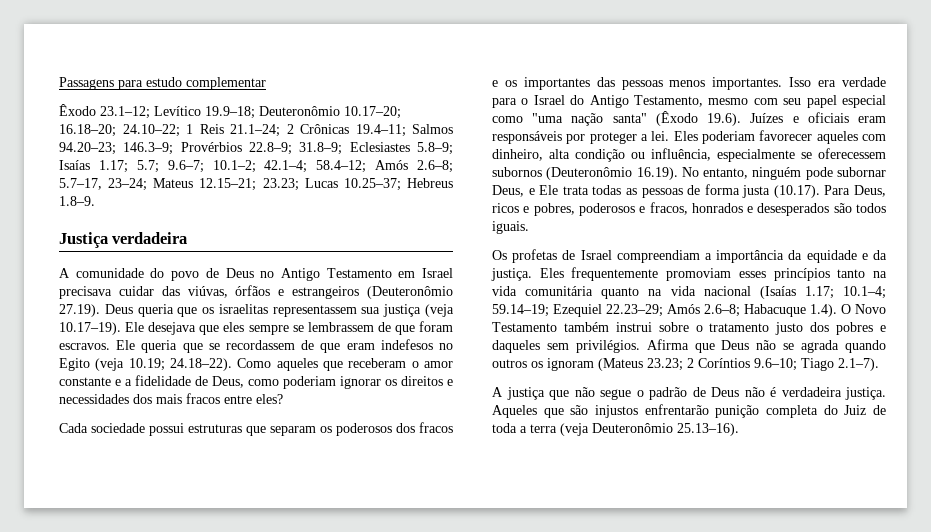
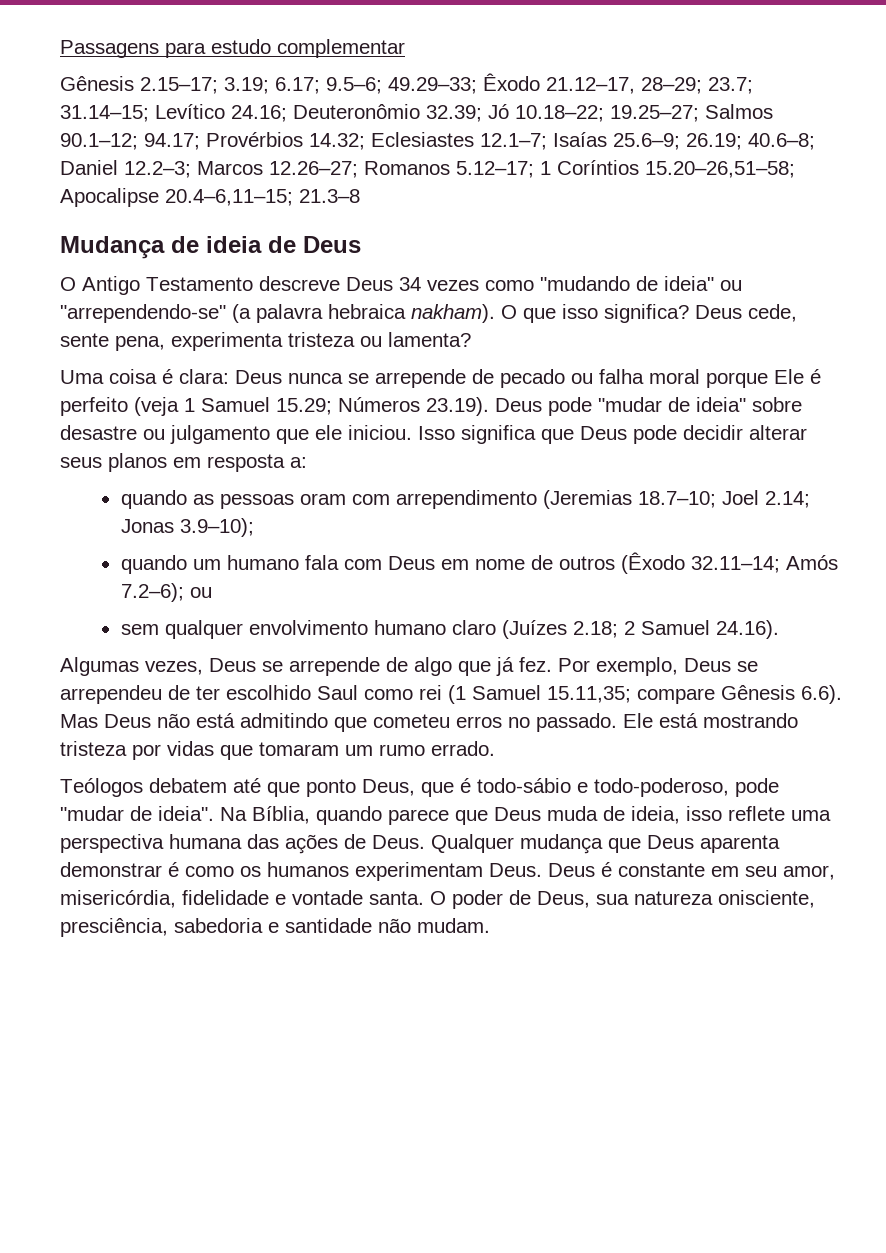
[59,104,401,119] [59,124,453,137] [59,142,453,155] [59,160,453,173] [59,178,453,191] [59,196,95,206] [59,232,188,248] [59,268,275,281] Êxodo 23.1–12; Levítico 19.9–18; Deuteronômio 10.17–20; 16.18–20; 24.10–22; 1 Reis 21.1–24; 2 Crônicas 19.4–11; Salmos 94.20–23; 146.3–9; Provérbios 22.8–9; 31.8–9; Eclesiastes 5.8–9; Isaías 1.17; 5.7; 9.6–7; 10.1–2; 42.1–4; 58.4–12; Amós 2.6–8; 5.7–17, 23–24; Mateus 12.15–21; 23.23; Lucas 10.25–37; Hebreus 1.8–9. // Justiça verdadeira // A comunidade do povo de Deus no -> [60,73,753,94] [60,104,773,122] [60,132,815,150] [60,160,795,178] [60,188,360,207] [60,236,361,259] [60,277,76,291] Gênesis 2.15–17; 3.19; 6.17; 9.5–6; 49.29–33; Êxodo 21.12–17, 28–29; 23.7; 31.14–15; Levítico 24.16; Deuteronômio 32.39; Jó 10.18–22; 19.25–27; Salmos 90.1–12; 94.17; Provérbios 14.32; Eclesiastes 12.1–7; Isaías 25.6–9; 26.19; 40.6–8; Daniel 12.2–3; Marcos 12.26–27; Romanos 5.12–17; 1 Coríntios 15.20–26,51–58; Apocalipse 20.4–6,11–15; 21.3–8 // Mudança de ideia de Deus // O
[398,268,453,278] [59,285,453,299] [59,304,454,317] [59,321,453,335] [59,339,453,353] [59,358,453,371] [59,375,453,389] [59,393,283,404] [59,422,453,436] [492,77,886,90] [492,95,886,108] [492,111,886,126] [492,130,886,144] [492,148,886,162] [492,167,886,180] [492,184,886,198] [492,202,886,216] [492,221,529,234] [492,249,887,263] [491,267,887,281] [492,286,886,299] [492,304,886,317] [492,322,887,335] [492,339,887,353] [492,358,879,371] [492,387,886,400] [492,404,886,418] [492,423,739,436] em Israel precisava cuidar das viúvas, órfãos e estrangeiros (Deuteronômio 27.19). Deus queria que os israelitas representassem sua justiça (veja 10.17–19). Ele desejava que eles sempre se lembrassem de que foram escravos. Ele queria que se recordassem de que eram indefesos no Egito (veja 10.19; 24.18–22). Como aqueles que receberam o amor constante e a fidelidade de Deus, como poderiam ignorar os direitos e necessidades dos mais fracos entre eles? // Cada sociedade possui estruturas que separam os poderosos dos fracos e os importantes das pessoas menos importantes. Isso era verdade para o Israel do Antigo Testamento, mesmo com seu papel especial como "uma nação santa" (Êxodo 19.6). Juízes e oficiais eram responsáveis por proteger a lei. Eles poderiam favorecer aqueles com dinheiro, alta condição ou influência, especialmente se oferecessem subornos (Deuteronômio 16.19). No entanto, ninguém pode subornar Deus, e Ele trata todas as pessoas de forma justa (10.17). Para Deus, ricos e pobres, poderosos e fracos, honrados e desesperados são todos iguais. // Os profetas de Israel compreendiam a importância da equidade e da justiça. Eles frequentemente promoviam esses princípios tanto na vida comunitária quanto na vida nacional (Isaías 1.17; 10.1–4; 59.14–19; Ezequiel 22.23–29; Amós 2.6–8; Habacuque 1.4). O Novo Testamento também instrui sobre o tratamento justo dos pobres e daqueles sem privilégios. Afirma que Deus não se agrada quando outros os ignoram (Mateus 23.23; 2 Coríntios 9.6–10; Tiago 2.1–7). // A justiça que não segue o padrão de Deus não é verdadeira justiça. Aqueles que são injustos enfrentarão punição completa do Juiz de toda a terra (veja Deuteronômio 25.13–16). -> [259,276,742,291] [60,304,797,323] [60,332,471,351] [60,369,821,388] [60,397,802,416] [60,425,807,444] [60,453,307,472] [120,490,810,509] [120,518,254,537] [120,552,838,574] [120,583,212,602] [120,620,779,639] [60,657,758,676] [60,685,842,704] [60,713,798,732] [60,741,495,760] [60,778,779,797] [60,806,831,825] [60,834,780,854] [60,862,835,881] [60,890,815,909] [60,918,490,937] descreve Deus 34 vezes como "mudando de ideia" ou "arrependendo-se" (a palavra hebraica nakham). O que isso significa? Deus cede, sente pena, experimenta tristeza ou lamenta? // Uma coisa é clara: Deus nunca se arrepende de pecado ou falha moral porque Ele é perfeito (veja 1 Samuel 15.29; Números 23.19). Deus pode "mudar de ideia" sobre desastre ou julgamento que ele iniciou. Isso significa que Deus pode decidir alterar seus planos em resposta a: // quando as pessoas oram com arrependimento (Jeremias 18.7–10; Joel 2.14; Jonas 3.9–10); // quando um humano fala com Deus em nome de outros (Êxodo 32.11–14; Amós 7.2–6); ou // sem qualquer envolvimento humano claro (Juízes 2.18; 2 Samuel 24.16). // Algumas vezes, Deus se arrepende de algo que já fez. Por exemplo, Deus se arrependeu de ter escolhido Saul como rei (1 Samuel 15.11,35; compare Gênesis 6.6). Mas Deus não está admitindo que cometeu erros no passado. Ele está mostrando tristeza por vidas que tomaram um rumo errado. // Teólogos debatem até que ponto Deus, que é todo-sábio e todo-poderoso, pode "mudar de ideia". Na Bíblia, quando parece que Deus muda de ideia, isso reflete uma perspectiva humana das ações de Deus. Qualquer mudança que Deus aparenta demonstrar é como os humanos experimentam Deus. Deus é constante em seu amor, misericórdia, fidelidade e vontade santa. O poder de Deus, sua natureza onisciente, presciência, sabedoria e santidade não mudam.

